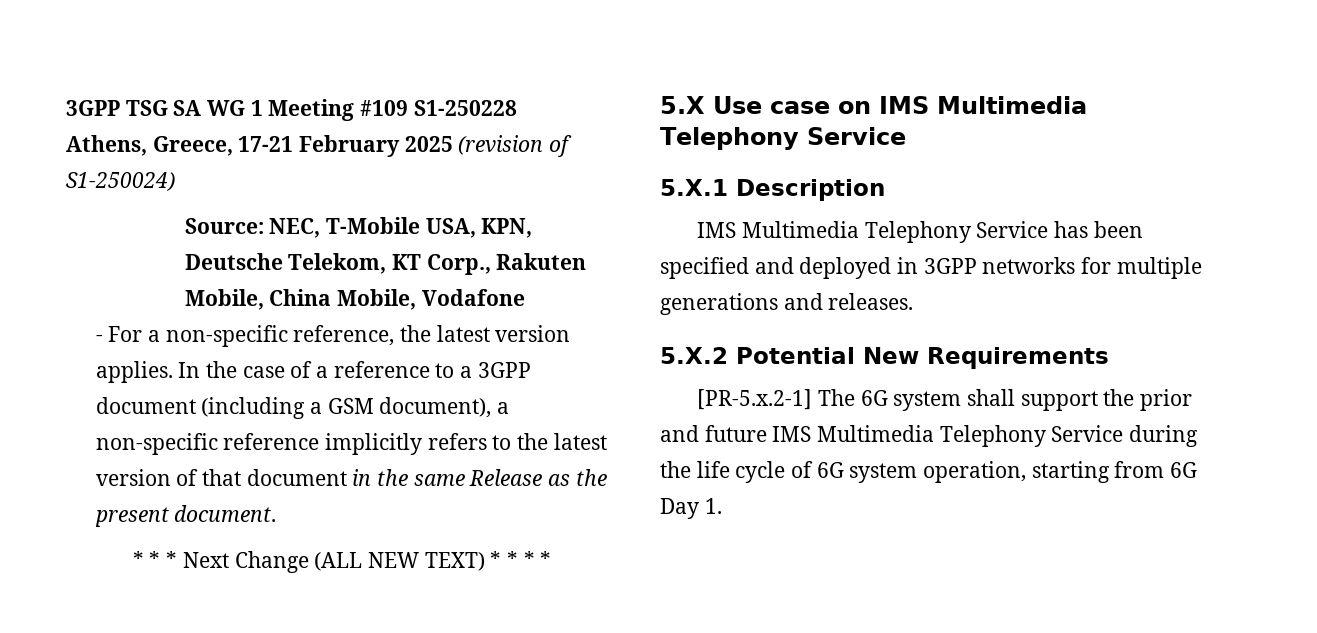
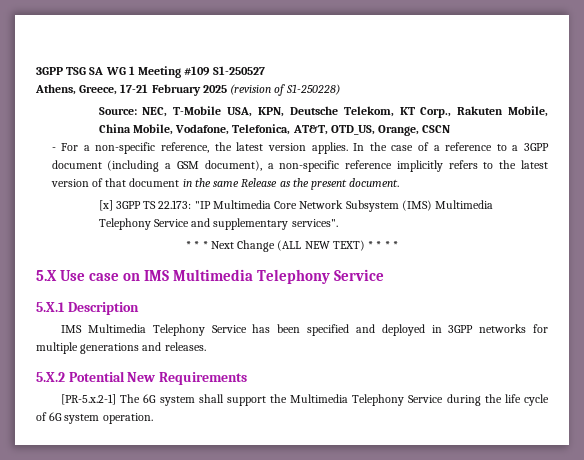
[413,100,517,116] S1-250228 -> [212,66,265,75] S1-250527
[66,172,175,191] S1-250024) -> [285,84,340,95] S1-250228)
[421,289,525,306] Vodafone -> [175,124,451,136] Vodafone, Telefonica, AT&T, OTD_US, Orange, CSCN
(277, 513) none -> [98,200,494,212] [98,218,338,230] // [x] 3GPP TS 22.173: "IP Multimedia Core Network Subsystem (IMS) Multimedia Telephony Service and supplementary services".
[1139,389,1192,411] [660,425,812,442] prior and future IMS -> (287, 398) none
[923,461,1198,483] [660,498,722,519] operation, starting from 6G Day 1. -> [102,413,153,424] operation.

